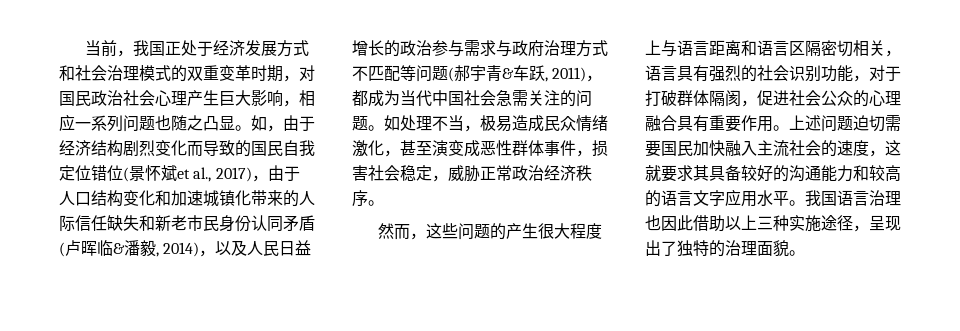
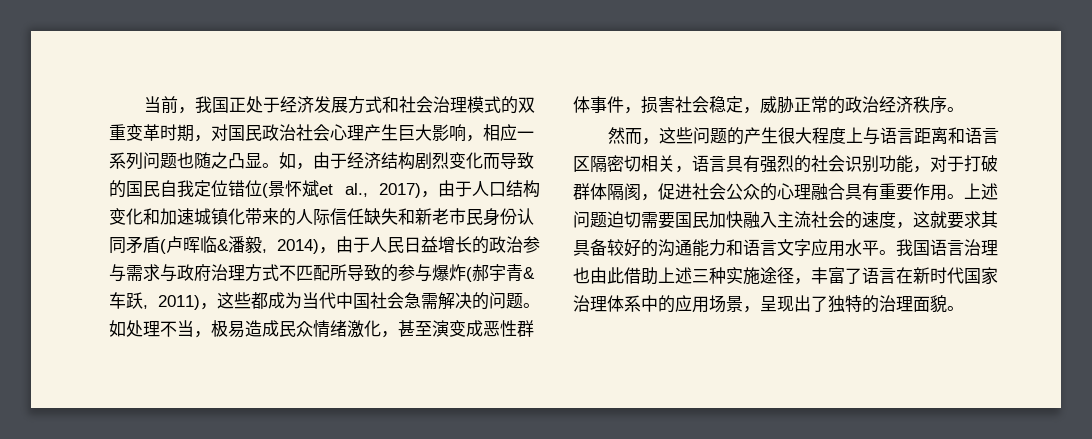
[215,240,248,256] 以及 -> [336,236,370,253] 由于
[400,65,448,82] 等问题 -> [330,264,466,282] 所导致的参与爆炸
(603, 78) none -> [217,292,251,309] 这些
[528,90,560,106] 关注 -> [438,292,472,310] 解决
(512, 173) none -> [828,96,845,114] 的
[869,165,901,182] [645,190,661,207] 较高的 -> (743, 247) none
[661,215,757,232] 因此借助以上 -> [590,267,692,285] 由此借助上述
(869, 228) none -> [811,267,998,285] [573,295,760,313] 丰富了语言在新时代国家治理体系中的应用场景，

